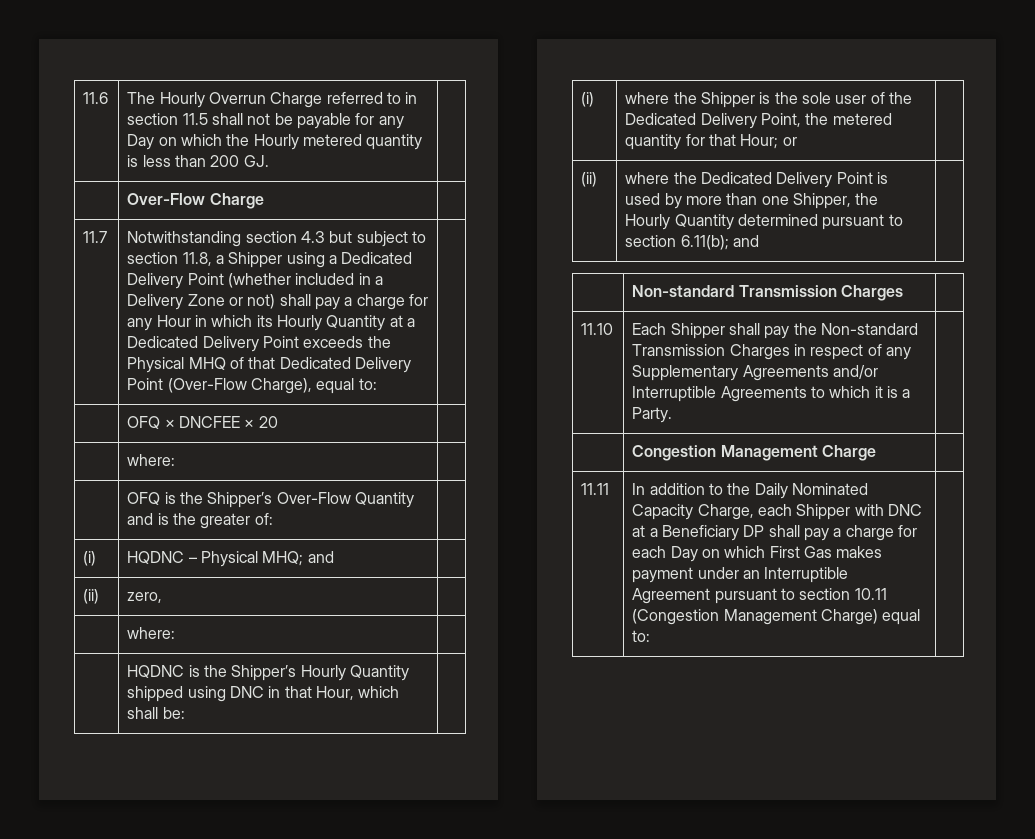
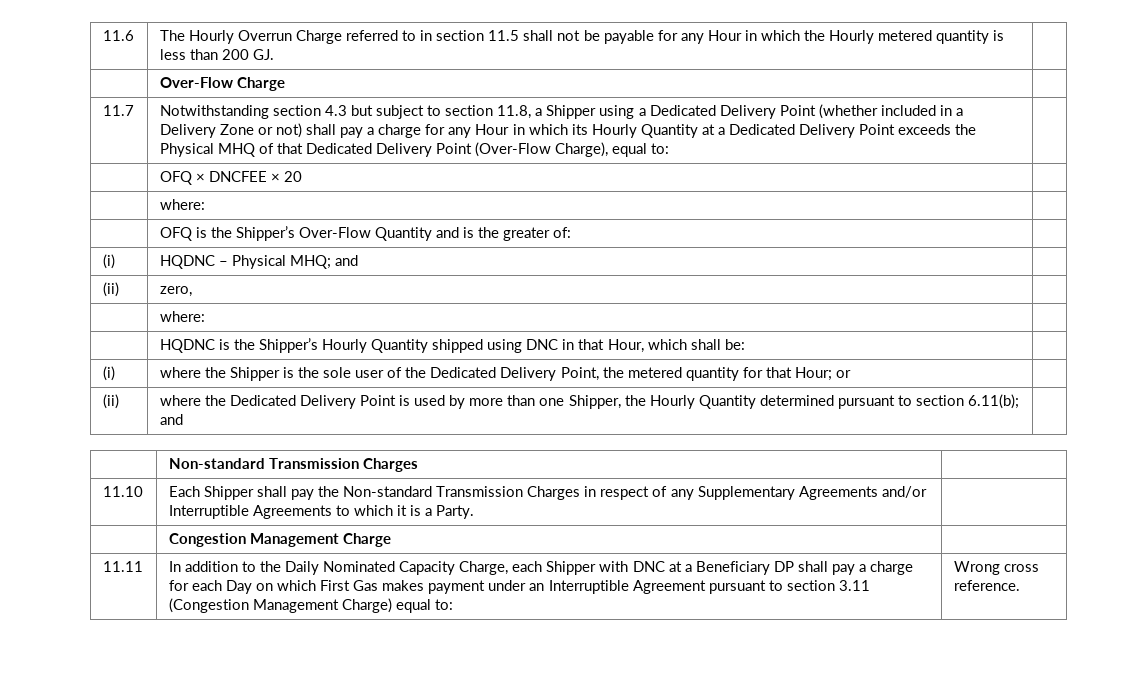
[127,134,177,150] Day on -> [707,30,757,41] Hour in
[854,588,887,600] 10.11 -> [838,580,870,591] 3.11
(651, 636) none -> [953,561,1039,575] [953,580,1020,591] Wrong cross reference.

